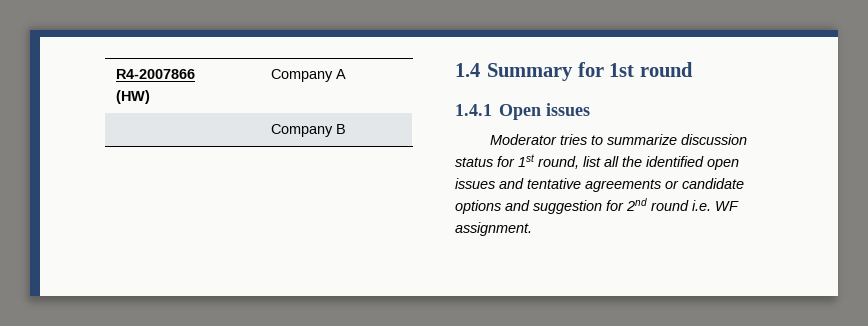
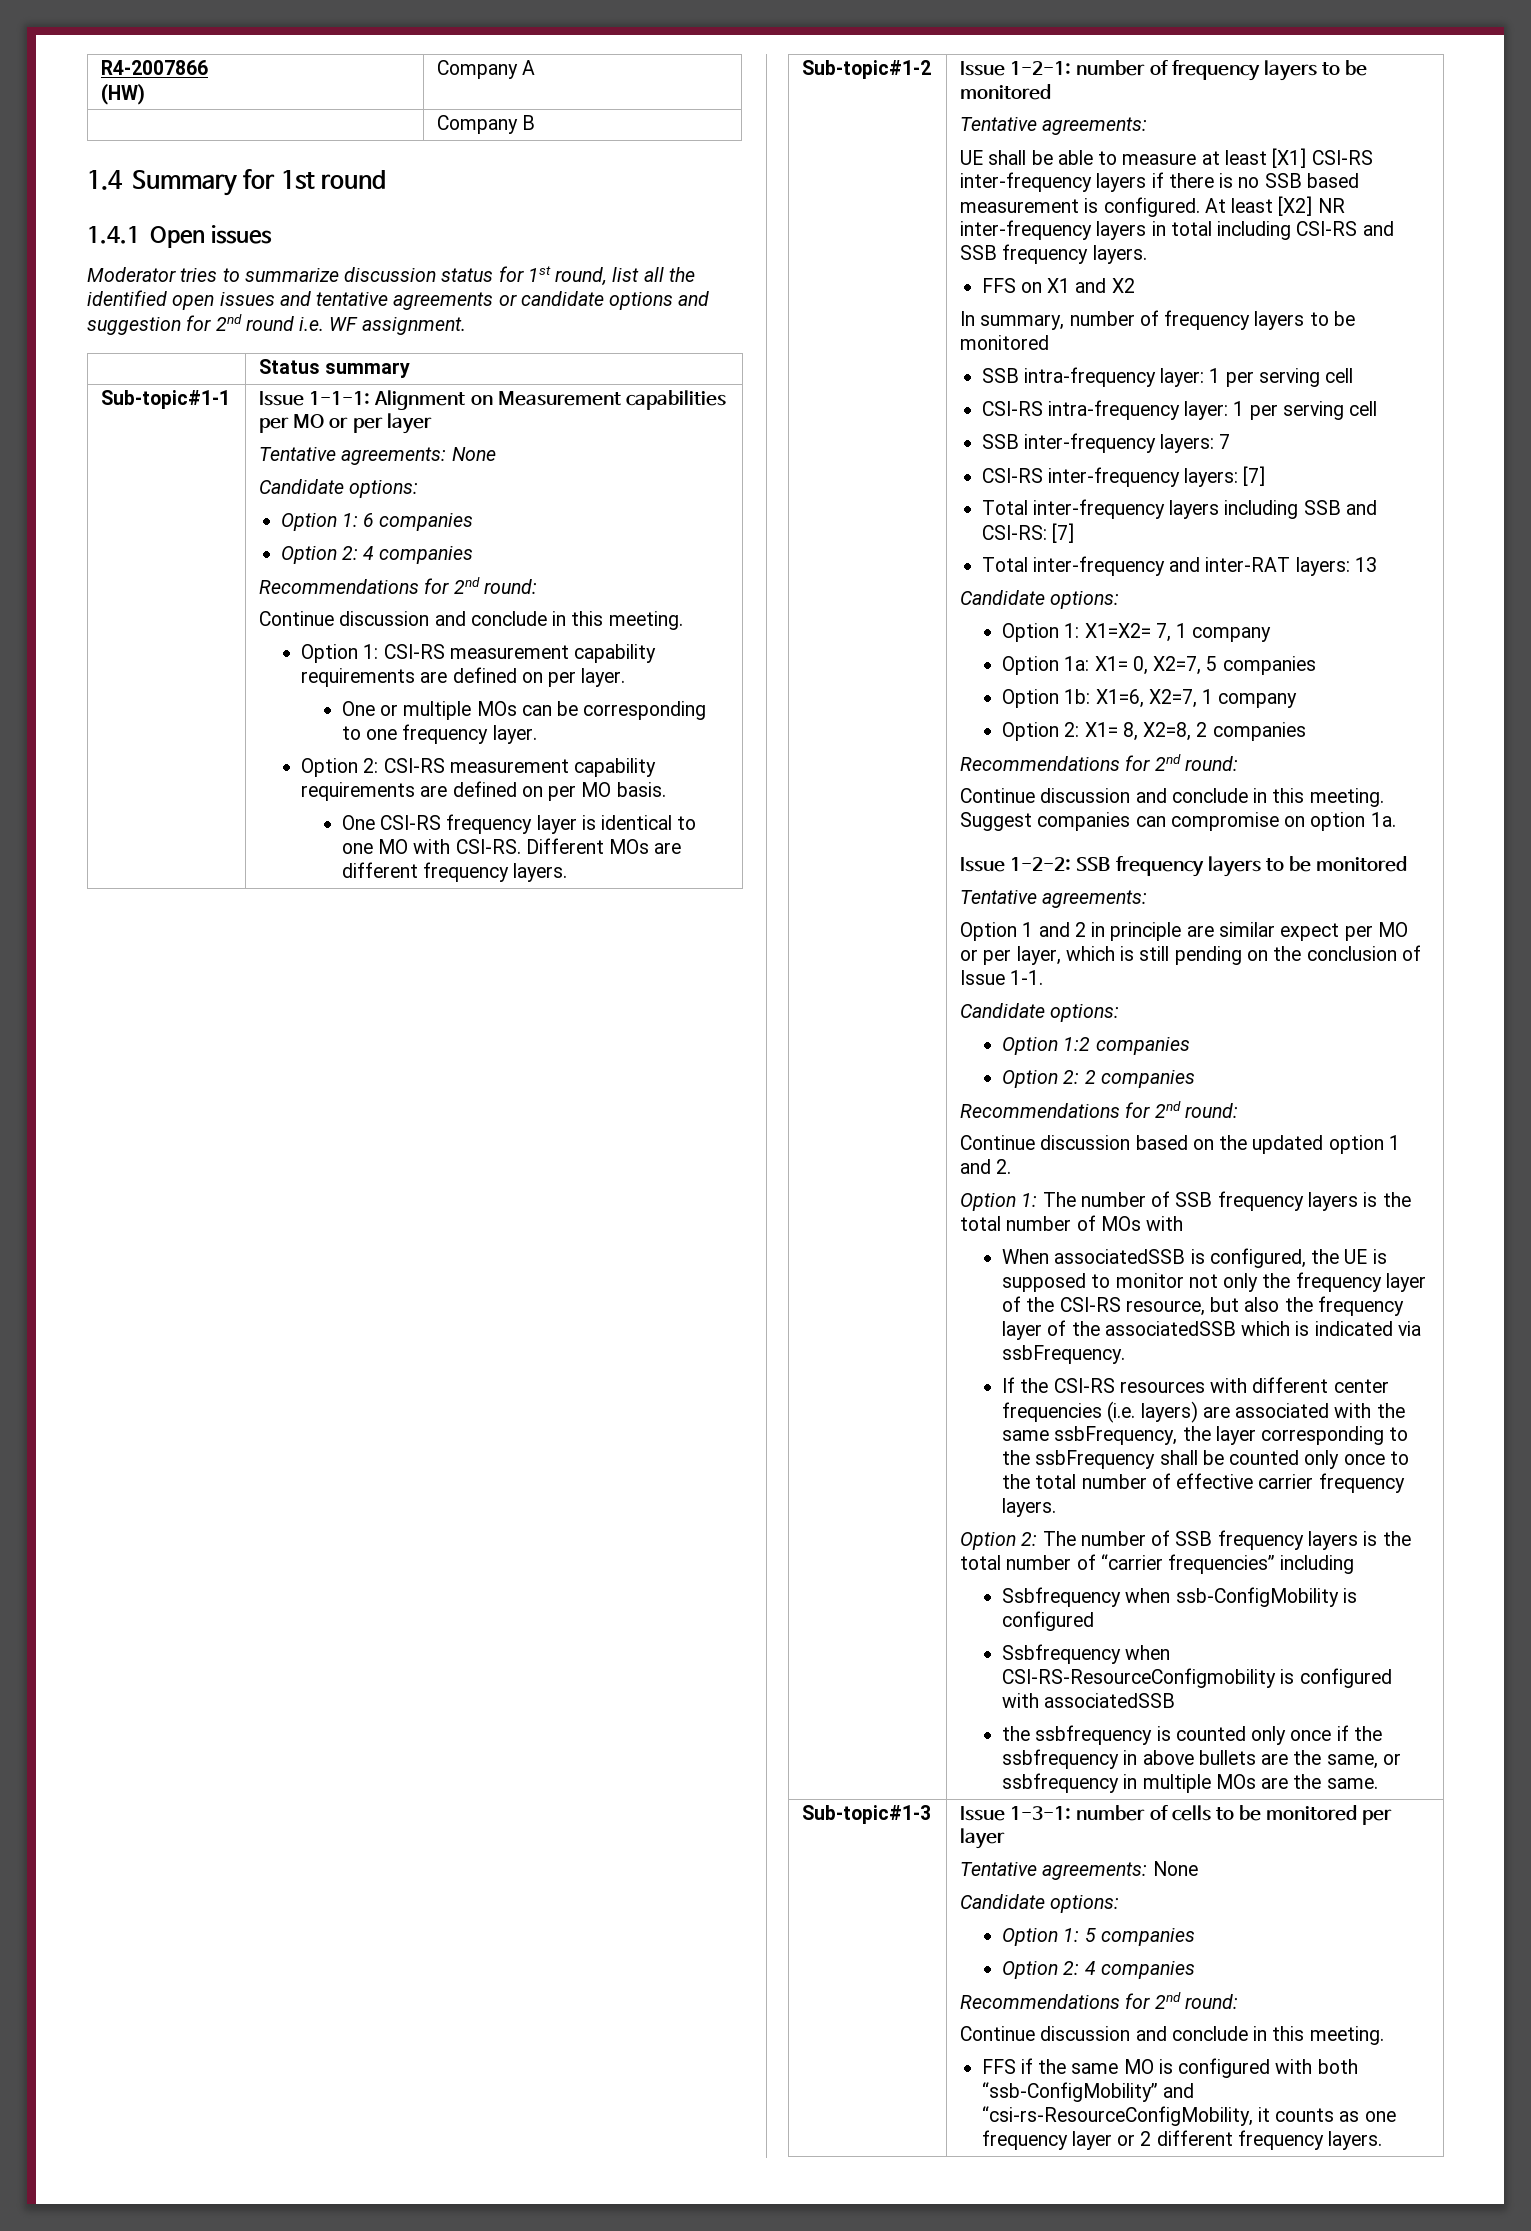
(532, 229) none -> [259,359,411,378] [101,390,231,409] [259,390,726,410] [259,413,432,434] [259,447,496,465] [259,479,419,498] [280,513,474,531] [280,546,474,564] [259,577,537,594] [259,611,683,630] [300,644,657,663] [300,667,626,687] [341,701,707,720] [341,724,537,744] [300,758,657,777] [300,781,666,801] [341,814,697,834] [341,838,682,854] [341,862,568,882] [802,60,932,79] [960,60,1368,81] [960,84,1052,100] [960,117,1148,135] [960,148,1373,168] [960,172,1359,192] [960,196,1345,217] [960,220,1394,240] [960,244,1147,264] [981,278,1135,293] [960,310,1355,330] [960,335,1050,350] [981,367,1354,387] [981,400,1378,420] [981,433,1231,453] [981,466,1266,487] [981,499,1377,519] [981,523,1074,543] [981,556,1377,576] [960,590,1120,609] [1001,623,1272,642] [1001,656,1316,675] [1001,689,1298,708] [1001,722,1306,741] [960,754,1238,771] [960,788,1384,807] [960,812,1396,831] [960,856,1408,877] [960,890,1148,908] [960,922,1408,941] [960,945,1421,965] [960,970,1044,985] [960,1003,1120,1022] [1001,1037,1190,1055] [1001,1070,1195,1088] [960,1101,1238,1118] [960,1135,1400,1154] [960,1159,1012,1174] [960,1191,1411,1211] [960,1215,1184,1231] [1001,1248,1387,1268] [1001,1272,1426,1292] [1001,1296,1404,1316] [1001,1320,1421,1340] [1001,1345,1125,1364] [1001,1377,1389,1393] [1001,1401,1405,1423] [1001,1426,1409,1445] [1001,1450,1409,1469] [1001,1473,1405,1493] [1001,1498,1056,1517] [960,1530,1411,1550] [960,1554,1355,1574] [1001,1587,1357,1607] [1001,1611,1094,1631] [1001,1644,1171,1664] [1001,1668,1392,1688] [1001,1693,1176,1708] [1001,1725,1382,1745] [1001,1749,1401,1769] [1001,1773,1378,1793] [802,1805,932,1824] [960,1805,1393,1825] [960,1828,1006,1849] [960,1861,1198,1880] [960,1894,1120,1913] [1001,1928,1195,1946] [1001,1961,1195,1979] [960,1992,1238,2009] [960,2026,1384,2045] [981,2058,1358,2078] [981,2082,1194,2102] [981,2106,1396,2126] [981,2130,1383,2150] // | Status summary // Sub-topic#1-1 | Issue 1-1-1: Alignment on Measurement capabilities per MO or per layer // Tentative agreements: None // Candidate options: // Option 1: 6 companies // Option 2: 4 companies // Recommendations for 2nd round: // Continue discussion and conclude in this meeting. // Option 1: CSI-RS measurement capability requirements are defined on per layer. // One or multiple MOs can be corresponding to one frequency layer. // Option 2: CSI-RS measurement capability requirements are defined on per MO basis. // One CSI-RS frequency layer is identical to one MO with CSI-RS. Different MOs are different frequency layers. // Sub-topic#1-2 | Issue 1-2-1: number of frequency layers to be monitored // Tentative agreements: // UE shall be able to measure at least [X1] CSI-RS inter-frequency layers if there is no SSB based measurement is configured. At least [X2] NR inter-frequency layers in total including CSI-RS and SSB frequency layers. // FFS on X1 and X2 // In summary, number of frequency layers to be monitored // SSB intra-frequency layer: 1 per serving cell // CSI-RS intra-frequency layer: 1 per serving cell // SSB inter-frequency layers: 7 // CSI-RS inter-frequency layers: [7] // Total inter-frequency layers including SSB and CSI-RS: [7] // Total inter-frequency and inter-RAT layers: 13 // Candidate options: // Option 1: X1=X2= 7, 1 company // Option 1a: X1= 0, X2=7, 5 companies // Option 1b: X1=6, X2=7, 1 company // Option 2: X1= 8, X2=8, 2 companies // Recommendations for 2nd round: // Continue discussion and conclude in this meeting. Suggest companies can compromise on option 1a. // Issue 1-2-2: SSB frequency layers to be monitored // Tentative agreements: // Option 1 and 2 in principle are similar expect per MO or per layer, which is still pending on the conclusion of Issue 1-1. // Candidate options: // Option 1:2 companies // Option 2: 2 companies // Recommendations for 2nd round: // Continue discussion based on the updated option 1 and 2. // Option 1: The number of SSB frequency layers is the total number of MOs with // When associatedSSB is configured, the UE is supposed to monitor not only the frequency layer of the CSI-RS resource, but also the frequency layer of the associatedSSB which is indicated via ssbFrequency. // If the CSI-RS resources with different center frequencies (i.e. layers) are associated with the same ssbFrequency, the layer corresponding to the ssbFrequency shall be counted only once to the total number of effective carrier frequency layers. // Option 2: The number of SSB frequency layers is the total number of “carrier frequencies” including // Ssbfrequency when ssb-ConfigMobility is configured // Ssbfrequency when CSI-RS-ResourceConfigmobility is configured with associatedSSB // the ssbfrequency is counted only once if the ssbfrequency in above bullets are the same, or ssbfrequency in multiple MOs are the same. // Sub-topic#1-3 | Issue 1-3-1: number of cells to be monitored per layer // Tentative agreements: None // Candidate options: // Option 1: 5 companies // Option 2: 4 companies // Recommendations for 2nd round: // Continue discussion and conclude in this meeting. // FFS if the same MO is configured with both “ssb-ConfigMobility” and “csi-rs-ResourceConfigMobility, it counts as one frequency layer or 2 different frequency layers.

